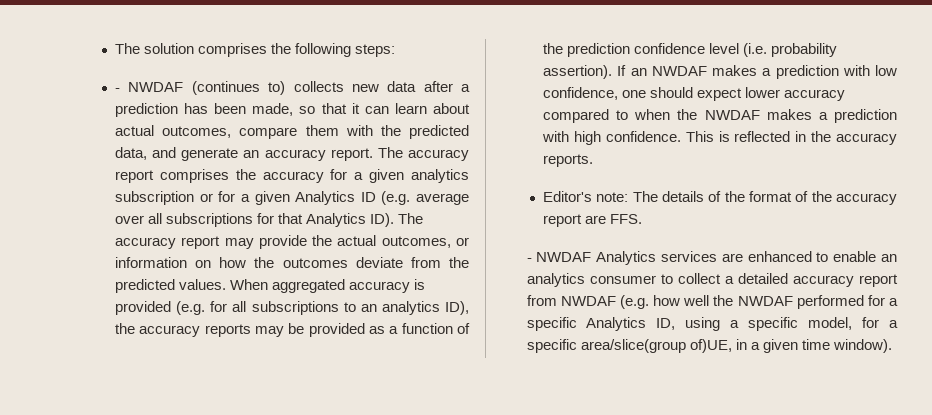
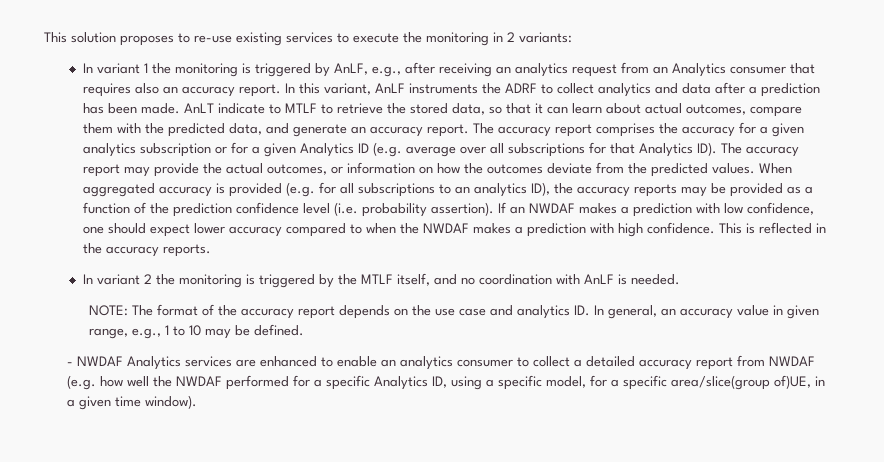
[115,43,396,57] [115,81,379,95] The solution comprises the following steps: // - NWDAF (continues to) collects new -> [44,32,572,46] [82,62,815,77] [82,83,678,97] This solution proposes to re-use existing services to execute the monitoring in 2 variants: // In variant 1 the monitoring is triggered by AnLF, e.g., after receiving an analytics request from an Analytics consumer that requires also an accuracy report. In this variant, AnLF instruments the ADRF to collect analytics and
[252,103,294,116] made, -> [140,103,485,115] made. AnLT indicate to MTLF to retrieve the stored data,
[543,191,745,202] Editor's note: The details of the -> [82,273,680,288] [89,305,154,316] In variant 2 the monitoring is triggered by the MTLF itself, and no coordination with AnLF is needed. // NOTE: The
[585,214,643,224] are FFS. -> [339,305,820,319] [89,324,305,339] depends on the use case and analytics ID. In general, an accuracy value in given range, e.g., 1 to 10 may be defined.

